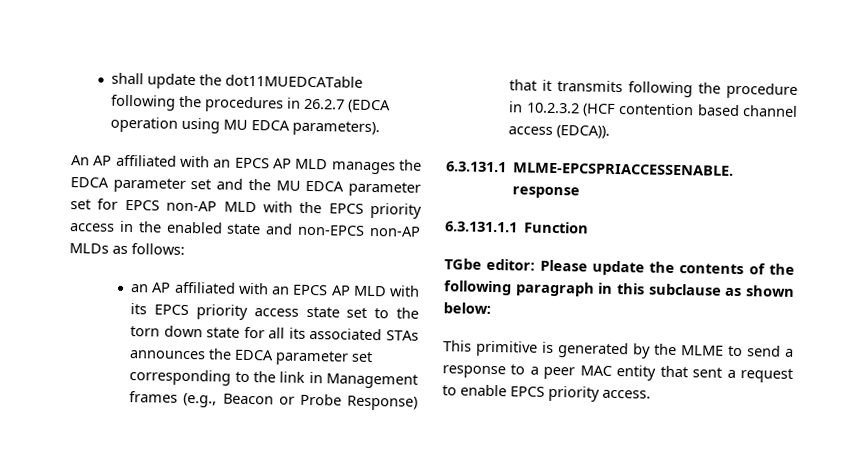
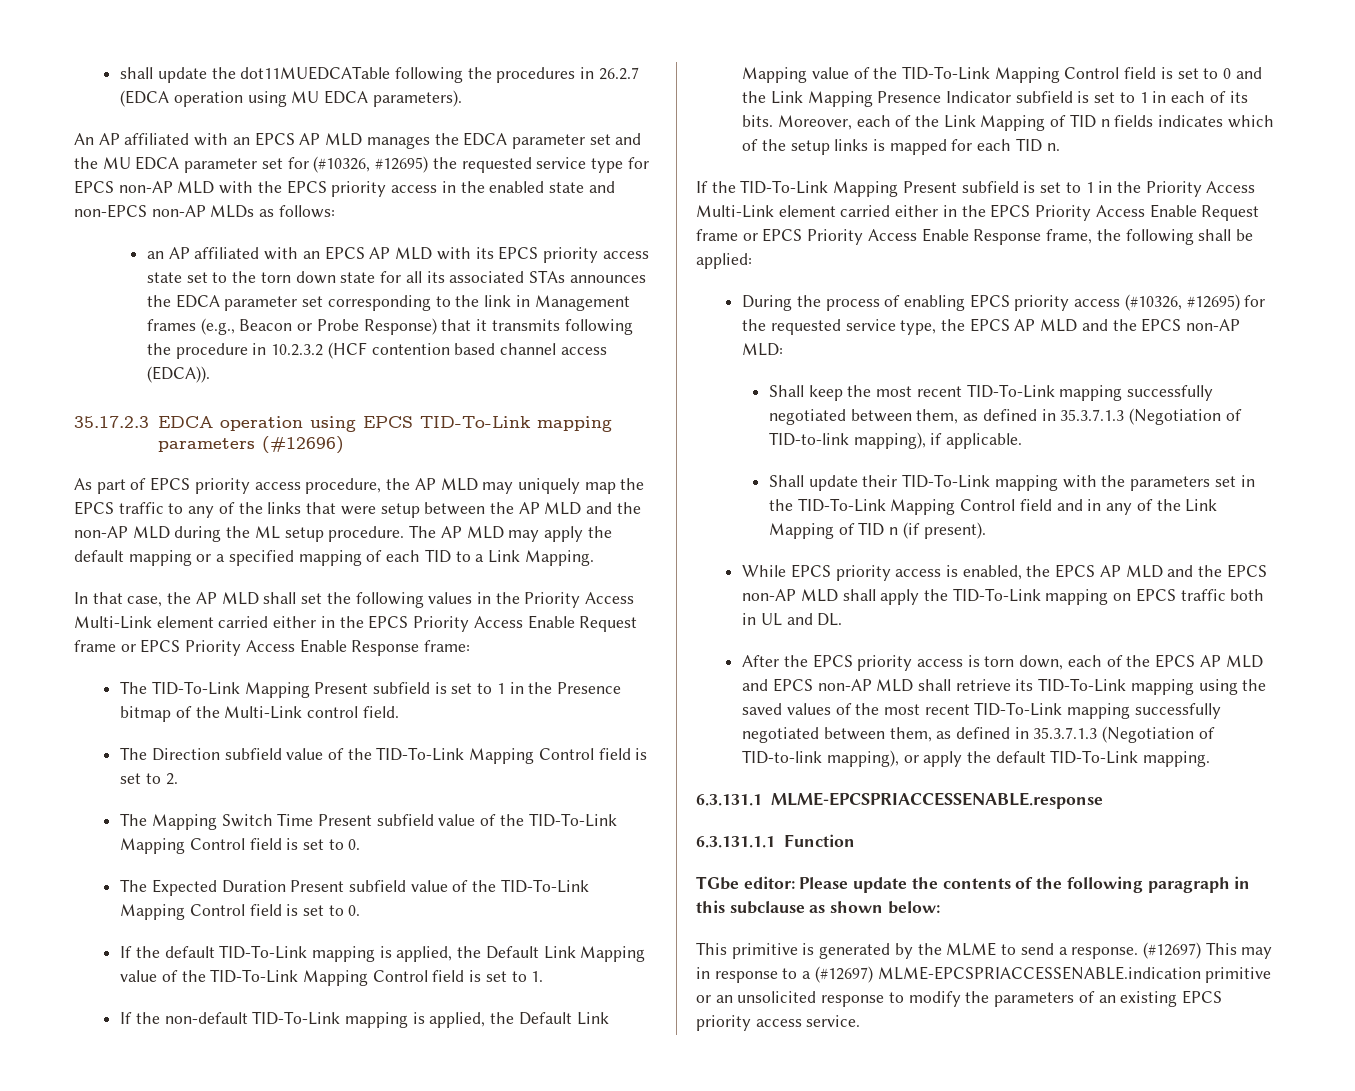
(119, 204) none -> [313,156,649,173] (#10326, #12695) the requested service type for
(611, 132) none -> [74,416,612,432] [157,436,344,454] [74,477,645,494] [74,501,641,518] [74,525,612,542] [74,549,594,566] [74,592,635,608] [74,615,638,632] [74,639,471,656] [120,681,622,698] [120,706,399,722] [120,747,648,764] [120,773,178,785] [120,813,617,830] [120,838,361,854] [120,879,589,896] [120,904,361,920] [120,945,646,962] [120,969,544,986] [120,1011,609,1028] [742,66,1262,83] [742,91,1248,107] [742,114,1274,131] [742,138,1060,155] [696,180,1256,197] [696,204,1260,221] [696,228,1253,245] [696,253,752,269] [742,294,1266,311] [742,318,1241,335] [742,343,784,356] [769,384,1214,401] [769,408,1242,425] [769,432,1023,449] [769,474,1255,491] [769,498,1218,515] [769,522,986,539] [742,564,1267,581] [742,588,1265,605] [742,613,843,626] [742,654,1263,671] [742,678,1267,695] [742,702,1221,719] [742,726,1215,743] [742,750,1211,767] // 35.17.2.3 EDCA operation using EPCS TID-To-Link mapping parameters (#12696) // As part of EPCS priority access procedure, the AP MLD may uniquely map the EPCS traffic to any of the links that were setup between the AP MLD and the non-AP MLD during the ML setup procedure. The AP MLD may apply the default mapping or a specified mapping of each TID to a Link Mapping. // In that case, the AP MLD shall set the following values in the Priority Access Multi-Link element carried either in the EPCS Priority Access Enable Request frame or EPCS Priority Access Enable Response frame: // The TID-To-Link Mapping Present subfield is set to 1 in the Presence bitmap of the Multi-Link control field. // The Direction subfield value of the TID-To-Link Mapping Control field is set to 2. // The Mapping Switch Time Present subfield value of the TID-To-Link Mapping Control field is set to 0. // The Expected Duration Present subfield value of the TID-To-Link Mapping Control field is set to 0. // If the default TID-To-Link mapping is applied, the Default Link Mapping value of the TID-To-Link Mapping Control field is set to 1. // If the non-default TID-To-Link mapping is applied, the Default Link Mapping value of the TID-To-Link Mapping Control field is set to 0 and the Link Mapping Presence Indicator subfield is set to 1 in each of its bits. Moreover, each of the Link Mapping of TID n fields indicates which of the setup links is mapped for each TID n. // If the TID-To-Link Mapping Present subfield is set to 1 in the Priority Access Multi-Link element carried either in the EPCS Priority Access Enable Request frame or EPCS Priority Access Enable Response frame, the following shall be applied: // During the process of enabling EPCS priority access (#10326, #12695) for the requested service type, the EPCS AP MLD and the EPCS non-AP MLD: // Shall keep the most recent TID-To-Link mapping successfully negotiated between them, as defined in 35.3.7.1.3 (Negotiation of TID-to-link mapping), if applicable. // Shall update their TID-To-Link mapping with the parameters set in the TID-To-Link Mapping Control field and in any of the Link Mapping of TID n (if present). // While EPCS priority access is enabled, the EPCS AP MLD and the EPCS non-AP MLD shall apply the TID-To-Link mapping on EPCS traffic both in UL and DL. // After the EPCS priority access is torn down, each of the EPCS AP MLD and EPCS non-AP MLD shall retrieve its TID-To-Link mapping using the saved values of the most recent TID-To-Link mapping successfully negotiated between them, as defined in 35.3.7.1.3 (Negotiation of TID-to-link mapping), or apply the default TID-To-Link mapping.
[442,364,793,383] [442,384,651,402] response to a peer MAC entity that sent a request to enable EPCS priority access. -> [1071,942,1273,959] [696,966,1272,983] [696,990,1222,1007] [696,1015,861,1031] response. (#12697) This may in response to a (#12697) MLME-EPCSPRIACCESSENABLE.indication primitive or an unsolicited response to modify the parameters of an existing EPCS priority access service.

